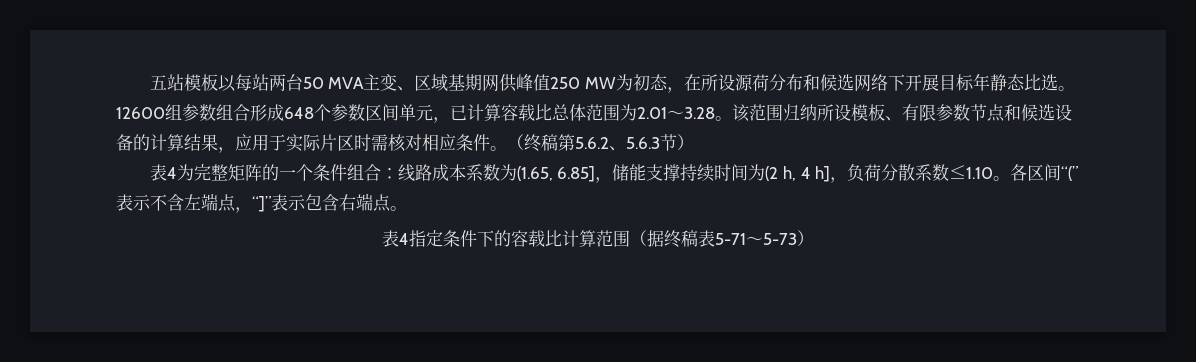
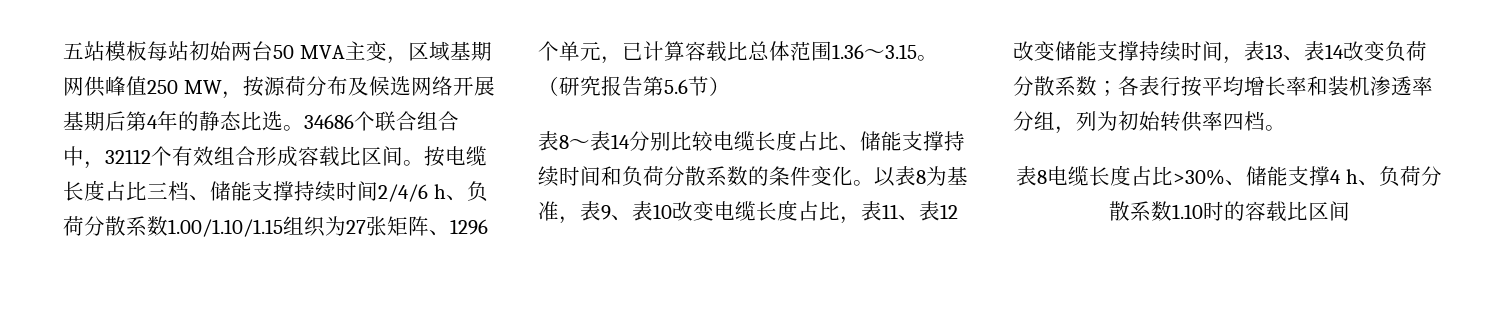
[217,74,269,92] 以每站 -> [147,41,232,61] 每站初始
[397,86,415,91] 、 -> [386,56,408,64] ，
[615,74,735,93] 为初态，在所设 -> [221,76,264,99] ，按
[802,74,820,91] 和 -> [347,77,369,96] 及
[887,73,1075,91] [116,104,399,121] 下开展目标年静态比选。12600组参数组合形成648个参数区间 -> [452,76,495,96] [63,111,459,131] [63,146,487,169] [63,180,488,202] [63,216,488,237] [538,41,559,61] 开展基期后第4年的静态比选。34686个联合组合中，32112个有效组合形成容载比区间。按电缆长度占比三档、储能支撑持续时间2/4/6 h、负荷分散系数1.00/1.10/1.15组织为27张矩阵、1296个
[620,104,1072,122] [116,134,694,153] [149,164,1079,183] [116,193,407,213] [382,230,814,248] 为2.01～3.28。该范围归纳所设模板、有限参数节点和候选设备的计算结果，应用于实际片区时需核对相应条件。（终稿第5.6.2、5.6.3节） // 表4为完整矩阵的一个条件组合：线路成本系数为(1.65, 6.85]，储能支撑持续时间为(2 h, 4 h]，负荷分散系数≤1.10。各区间“(”表示不含左端点，“]”表示包含右端点。 // 表4指定条件下的容载比计算范围（据终稿表5-71～5-73） -> [832,44,938,61] [538,76,730,96] [538,130,965,151] [538,166,968,187] [538,200,958,224] [1013,41,1427,64] [1013,76,1433,97] [1013,111,1286,134] [1016,165,1442,187] [1108,201,1350,222] 1.36～3.15。（研究报告第5.6节） // 表8～表14分别比较电缆长度占比、储能支撑持续时间和负荷分散系数的条件变化。以表8为基准，表9、表10改变电缆长度占比，表11、表12改变储能支撑持续时间，表13、表14改变负荷分散系数；各表行按平均增长率和装机渗透率分组，列为初始转供率四档。 // 表8电缆长度占比>30%、储能支撑4 h、负荷分散系数1.10时的容载比区间

